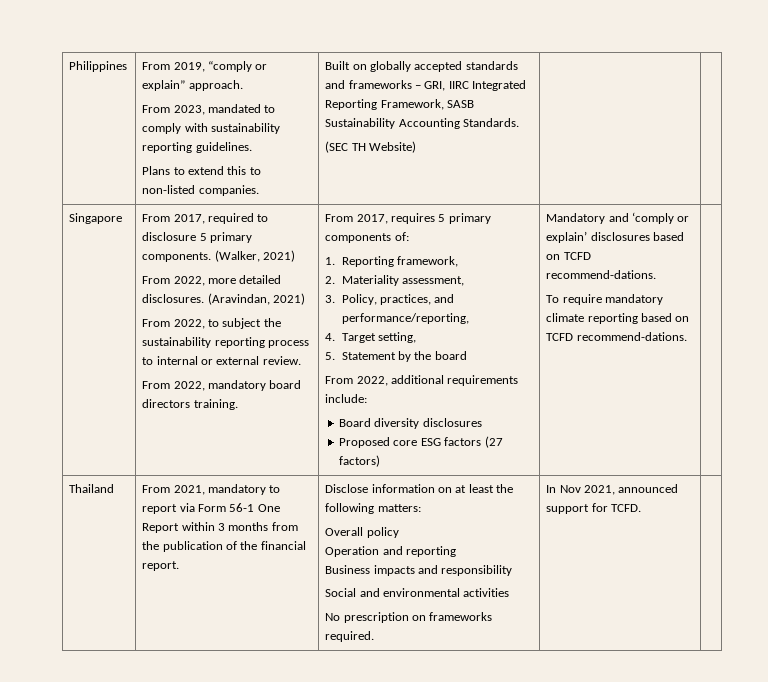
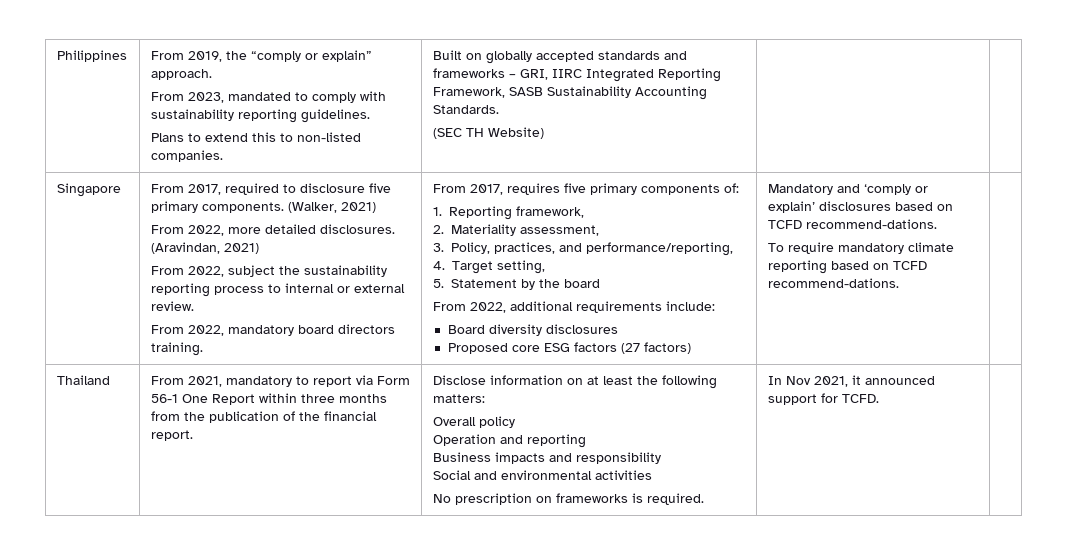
(205, 67) none -> [225,51,247,60] the
[199,233,207,241] 5 -> [368,183,391,193] five
[208,319,220,327] to -> (224, 271) none
[438,214,446,222] 5 -> [563,183,586,193] five
[218,523,226,531] 3 -> [300,394,335,403] three
(493, 616) none -> [631,493,643,503] is
(616, 490) none -> [851,375,861,385] it

